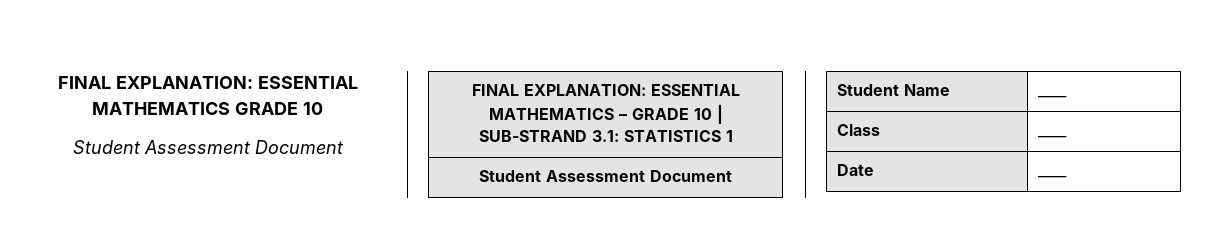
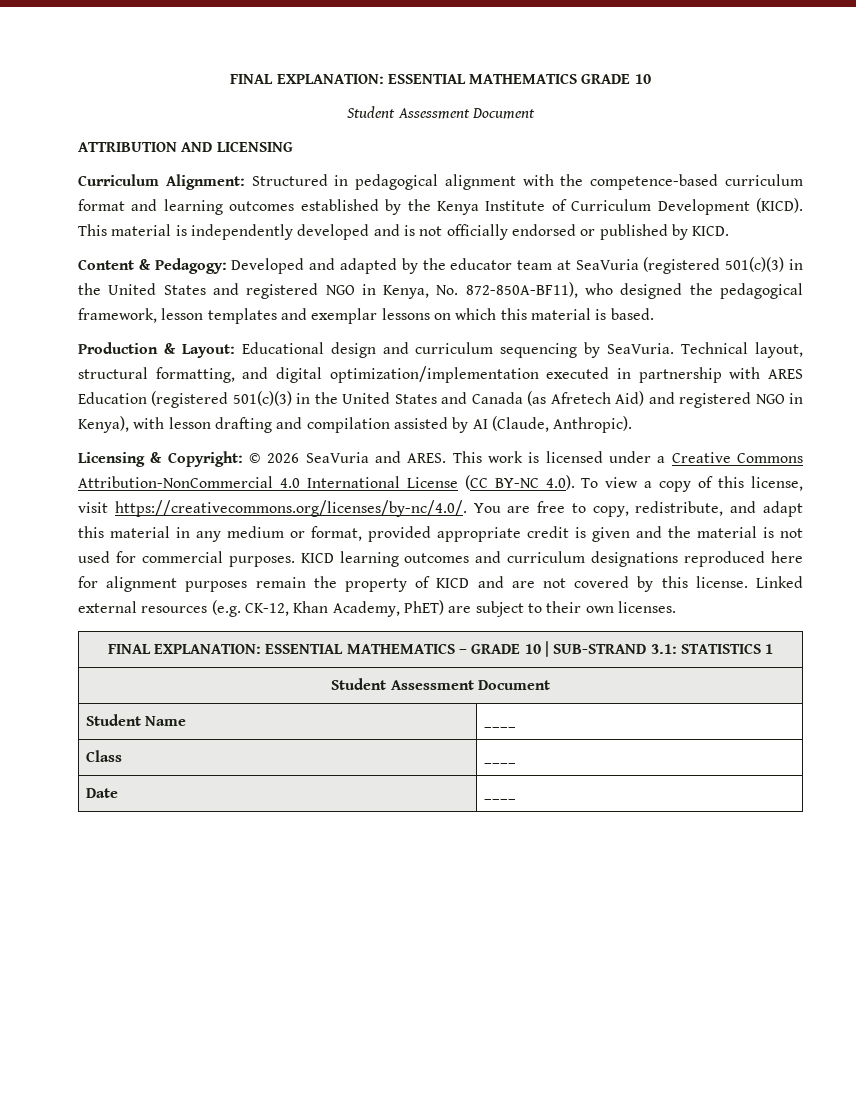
(344, 147) none -> [78,141,293,152] [78,174,803,190] [78,198,804,215] [78,224,730,240] [78,257,804,274] [78,282,803,299] [78,308,654,324] [78,342,803,358] [78,366,803,383] [78,391,804,408] [78,416,633,433] [78,451,804,467] [78,475,803,492] [78,500,804,517] [78,526,803,542] [78,551,803,567] [78,576,804,592] [78,600,676,617] // ATTRIBUTION AND LICENSING // Curriculum Alignment: Structured in pedagogical alignment with the competence-based curriculum format and learning outcomes established by the Kenya Institute of Curriculum Development (KICD). This material is independently developed and is not officially endorsed or published by KICD. // Content & Pedagogy: Developed and adapted by the educator team at SeaVuria (registered 501(c)(3) in the United States and registered NGO in Kenya, No. 872-850A-BF11), who designed the pedagogical framework, lesson templates and exemplar lessons on which this material is based. // Production & Layout: Educational design and curriculum sequencing by SeaVuria. Technical layout, structural formatting, and digital optimization/implementation executed in partnership with ARES Education (registered 501(c)(3) in the United States and Canada (as Afretech Aid) and registered NGO in Kenya), with lesson drafting and compilation assisted by AI (Claude, Anthropic). // Licensing & Copyright: © 2026 SeaVuria and ARES. This work is licensed under a Creative Commons Attribution-NonCommercial 4.0 International License (CC BY-NC 4.0). To view a copy of this license, visit https://creativecommons.org/licenses/by-nc/4.0/. You are free to copy, redistribute, and adapt this material in any medium or format, provided appropriate credit is given and the material is not used for commercial purposes. KICD learning outcomes and curriculum designations reproduced here for alignment purposes remain the property of KICD and are not covered by this license. Linked external resources (e.g. CK-12, Khan Academy, PhET) are subject to their own licenses.

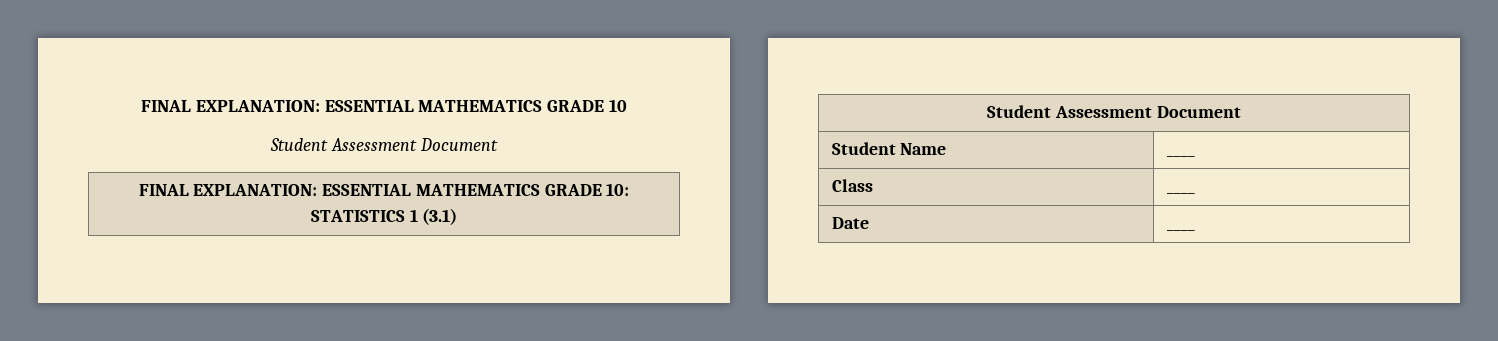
[78,141,293,152] [78,174,803,190] [78,198,804,215] [78,224,730,240] [78,257,804,274] [78,282,803,299] [78,308,654,324] [78,342,803,358] [78,366,803,383] [78,391,804,408] [78,416,633,433] [78,451,804,467] [78,475,803,492] [78,500,804,517] [78,526,803,542] [78,551,803,567] [78,576,804,592] [78,600,676,617] [107,641,677,657] // ATTRIBUTION AND LICENSING // Curriculum Alignment: Structured in pedagogical alignment with the competence-based curriculum format and learning outcomes established by the Kenya Institute of Curriculum Development (KICD). This material is independently developed and is not officially endorsed or published by KICD. // Content & Pedagogy: Developed and adapted by the educator team at SeaVuria (registered 501(c)(3) in the United States and registered NGO in Kenya, No. 872-850A-BF11), who designed the pedagogical framework, lesson templates and exemplar lessons on which this material is based. // Production & Layout: Educational design and curriculum sequencing by SeaVuria. Technical layout, structural formatting, and digital optimization/implementation executed in partnership with ARES Education (registered 501(c)(3) in the United States and Canada (as Afretech Aid) and registered NGO in Kenya), with lesson drafting and compilation assisted by AI (Claude, Anthropic). // Licensing & Copyright: © 2026 SeaVuria and ARES. This work is licensed under a Creative Commons Attribution-NonCommercial 4.0 International License (CC BY-NC 4.0). To view a copy of this license, visit https://creativecommons.org/licenses/by-nc/4.0/. You are free to copy, redistribute, and adapt this material in any medium or format, provided appropriate credit is given and the material is not used for commercial purposes. KICD learning outcomes and curriculum designations reproduced here for alignment purposes remain the property of KICD and are not covered by this license. Linked external resources (e.g. CK-12, Khan Academy, PhET) are subject to their own licenses. // FINAL EXPLANATION: ESSENTIAL MATHEMATICS – GRADE 10 | SUB-STRAND 3.1: -> [138,183,630,196] // FINAL EXPLANATION: ESSENTIAL MATHEMATICS GRADE 10:
(774, 649) none -> [422,208,458,225] (3.1)

